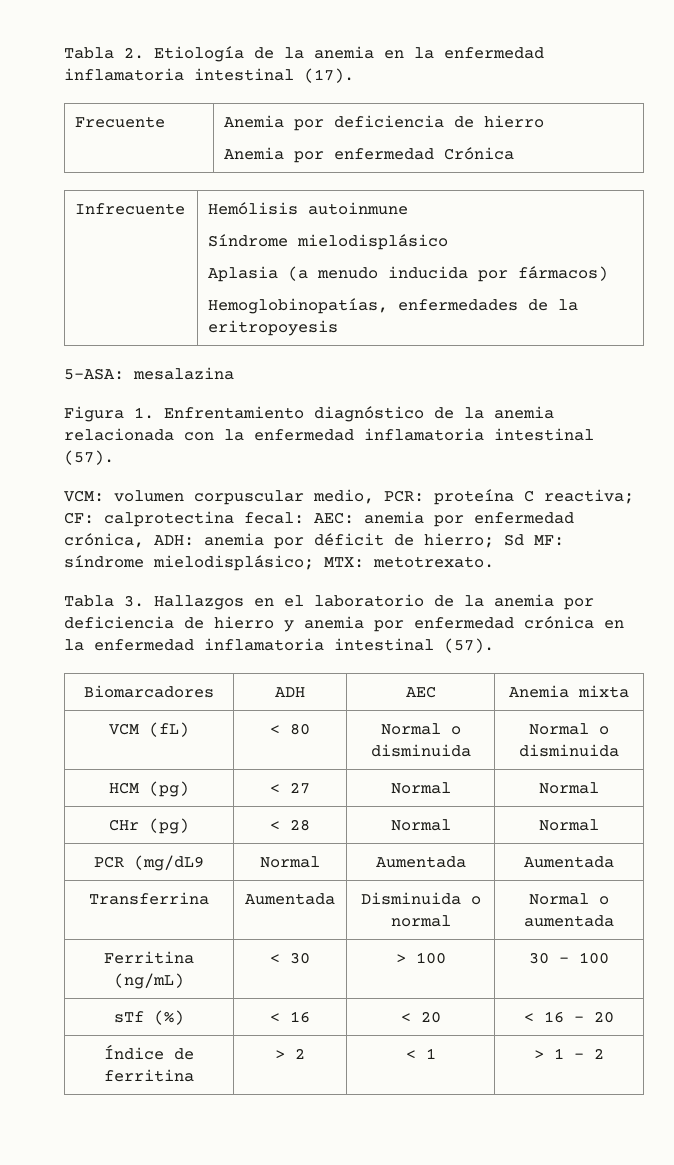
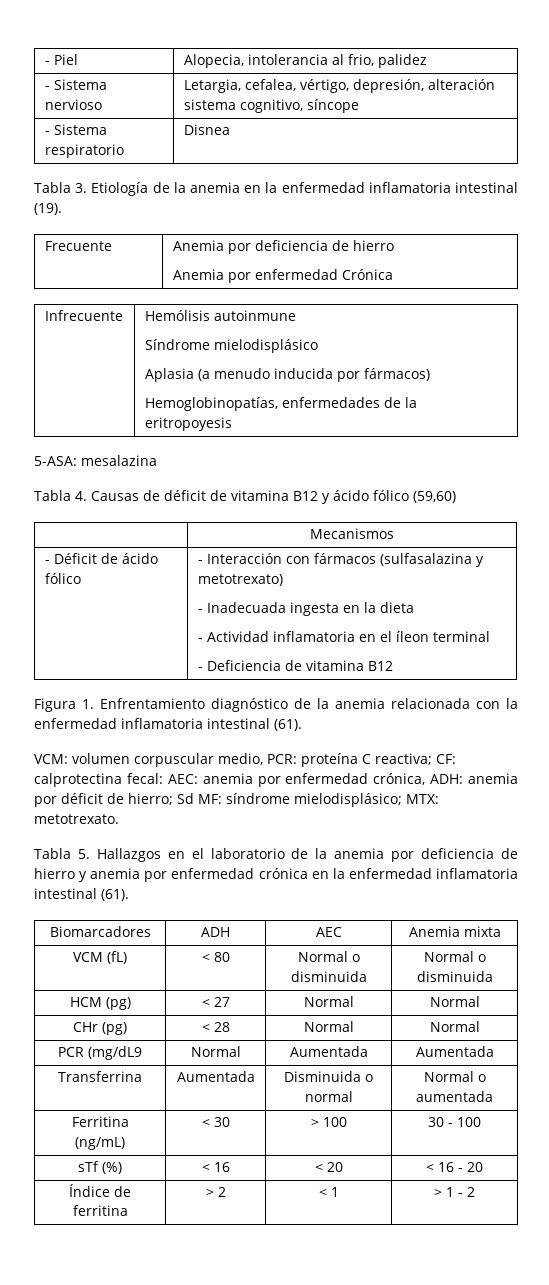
[64,47,144,59] Tabla 2. -> [44,54,78,65] [183,54,427,68] [44,79,107,90] [44,99,102,110] [183,79,495,93] [183,99,359,113] [44,124,107,135] [44,144,124,158] [183,124,230,135] [34,182,88,193] - Piel | Alopecia, intolerancia al frio, palidez // - Sistema nervioso | Letargia, cefalea, vértigo, depresión, alteración sistema cognitivo, síncope // - Sistema respiratorio | Disnea // Tabla 3.
[304,68,354,83] (17). -> [34,203,62,215] (19).
(234, 373) none -> [34,490,456,504] [310,528,394,539] [44,553,158,564] [44,573,81,584] [197,553,484,567] [197,574,283,586] [197,602,414,616] [197,631,490,642] [197,660,393,671] // Tabla 4. Causas de déficit de vitamina B12 y ácido fólico (59,60) // | Mecanismos // - Déficit de ácido fólico | - Interacción con fármacos (sulfasalazina y metotrexato) // - Inadecuada ingesta en la dieta // - Actividad inflamatoria en el íleon terminal // - Deficiencia de vitamina B12
[64,450,114,465] (57). -> [274,719,302,731] (61).
[124,595,144,607] 3. -> [77,849,90,859] 5.
[444,638,494,653] (57). -> [101,889,129,901] (61).

